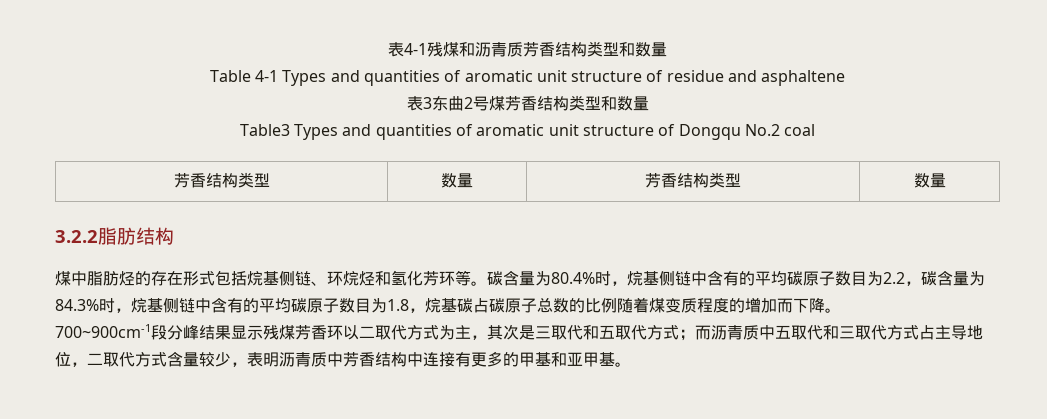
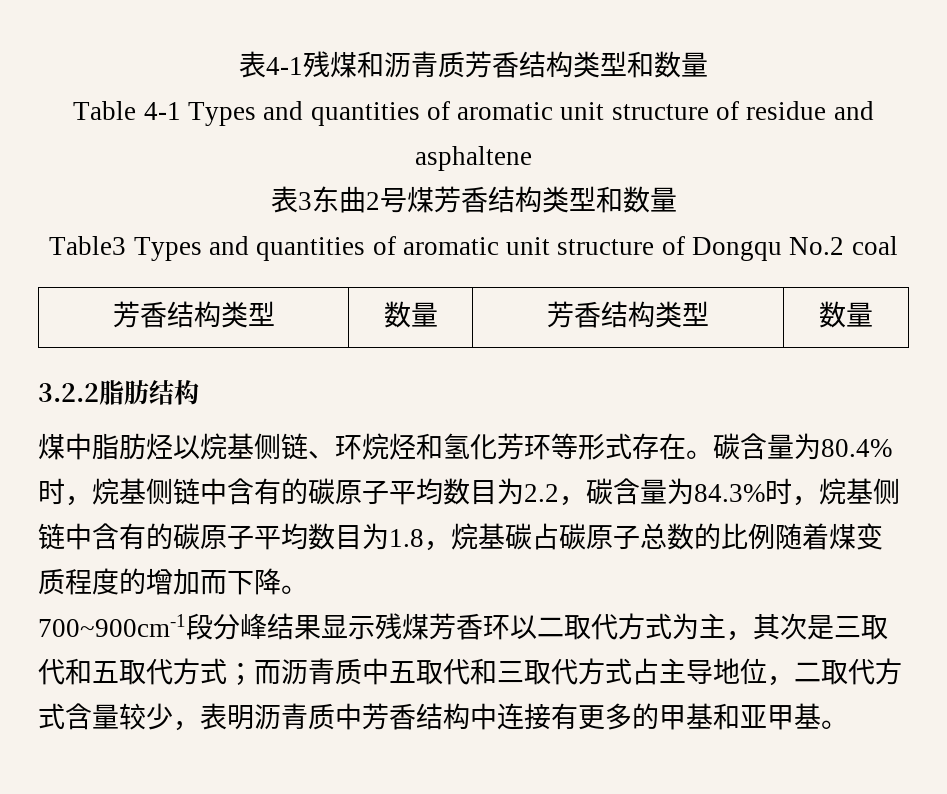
[135,270,247,286] 的存在形式包括 -> [173,435,200,459] 以
(471, 278) none -> [578,433,686,460] 形式存在
[755,271,835,286] 平均碳原子 -> [308,478,443,505] 碳原子平均
[259,298,339,313] 平均碳原子 -> [173,523,308,550] 碳原子平均

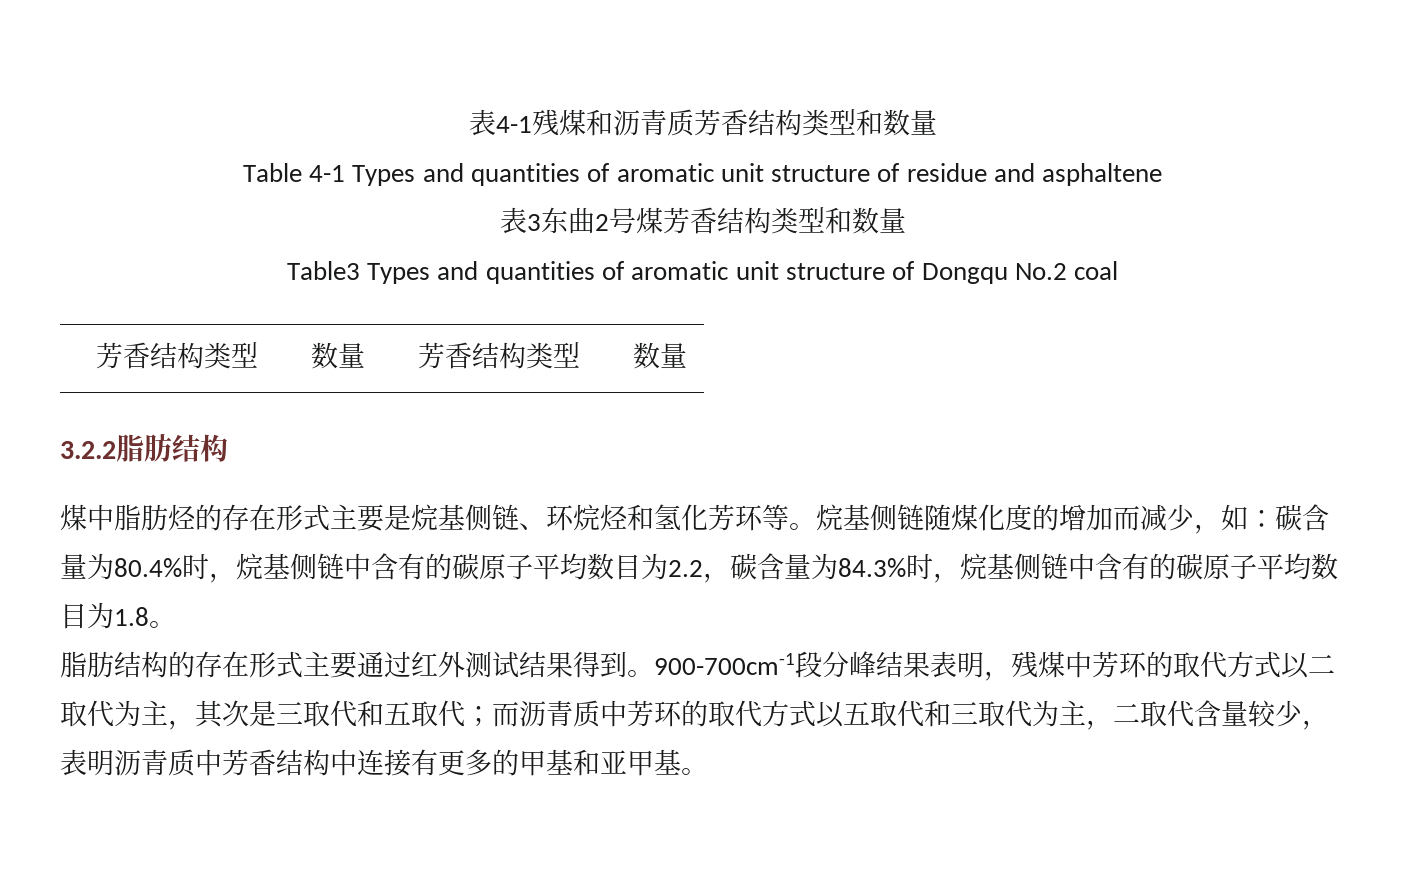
[173,435,200,459] 以 -> [195,504,411,532] 的存在形式主要是
[578,433,713,460] 形式存在。 -> [789,504,1275,534] 。烷基侧链随煤化度的增加而减少，如：
[424,523,883,551] [38,568,308,595] [38,613,510,640] ，烷基碳占碳原子总数的比例随着煤变质程度的增加而下降。 // 700~900cm-1段分峰结果显示残煤芳香环 -> [149,621,176,628] [60,651,1281,681] 。 // 脂肪结构的存在形式主要通过红外测试结果得到。900-700cm-1段分峰结果表明，残煤中芳环的取代方式
[618,613,672,640] 方式 -> (114, 713) none
[173,658,227,685] 方式 -> (465, 713) none
[389,658,767,685] 五取代和三取代方式占主导地位 -> [627,700,1086,728] 芳环的取代方式以五取代和三取代为主
[875,658,902,685] [38,703,65,730] 方式 -> (1194, 713) none

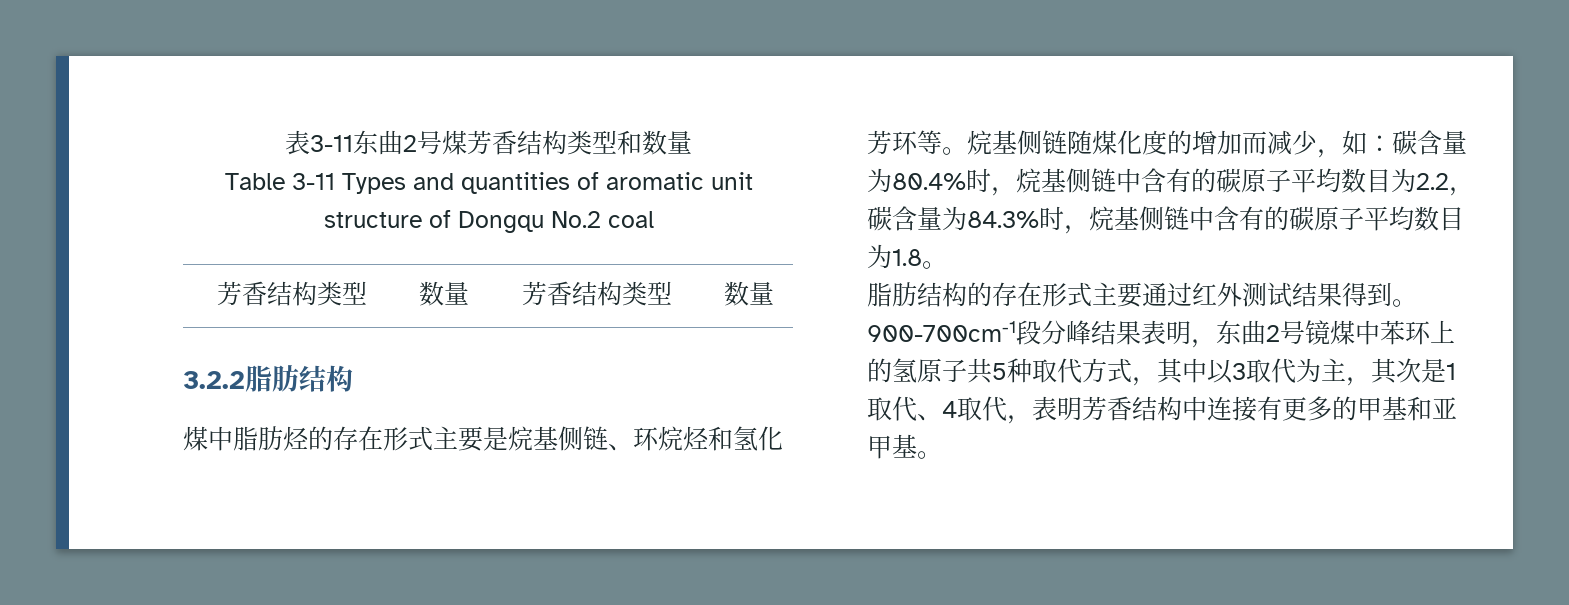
[468,109,937,136] [242,163,1163,186] [499,207,541,234] 表4-1残煤和沥青质芳香结构类型和数量 // Table 4-1 Types and quantities of aromatic unit structure of residue and asphaltene // 表3 -> [285,130,353,155] 表3-11
[286,261,360,280] Table3 -> [224,173,335,190] Table 3-11
[1011,651,1335,679] [60,700,1329,730] [60,749,222,776] 残煤中芳环的取代方式以二取代为主，其次是三取代和五取代；而沥青质中芳环的取代方式以五取代和三取代为主，二取代含量较少，表明沥青质中 -> [1216,320,1455,345] [867,358,1456,386] [867,396,1082,424] 东曲2号镜煤中苯环上的氢原子共5种取代方式，其中以3取代为主，其次是1取代、4取代，表明

